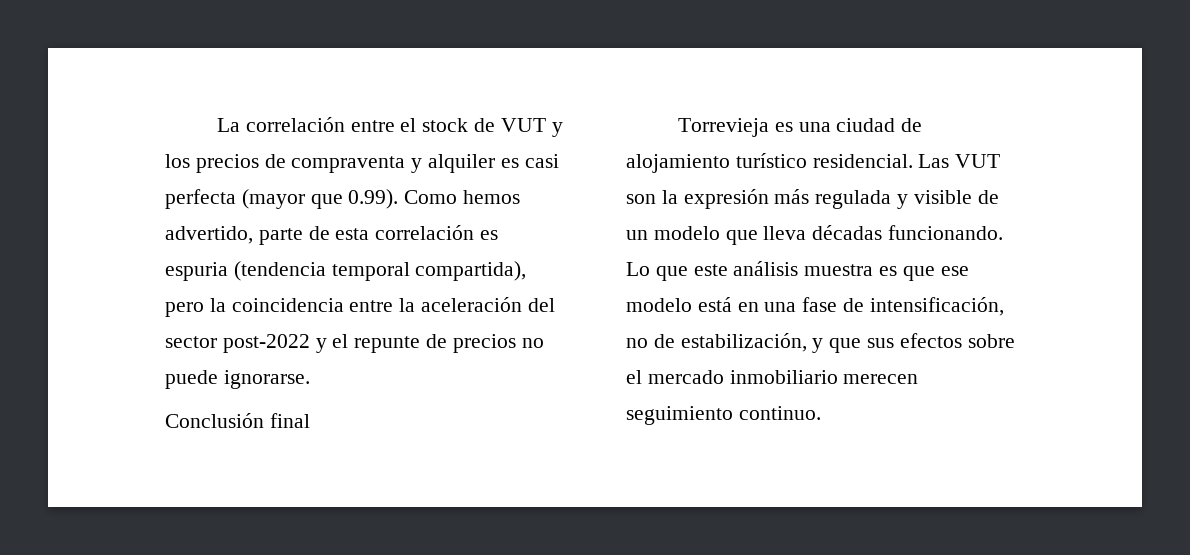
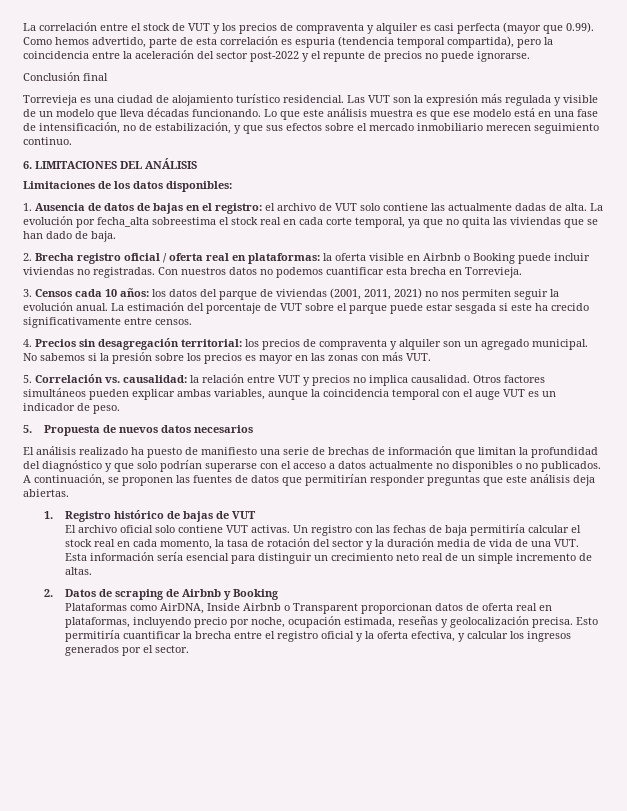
(821, 413) none -> [23,158,197,169] [23,181,232,192] [23,203,603,214] [23,216,598,228] [23,231,116,242] [23,253,590,264] [23,267,522,278] [23,288,559,300] [23,302,589,314] [23,317,192,328] [23,338,588,350] [23,352,431,364] [23,374,545,386] [23,388,556,400] [23,403,120,414] [23,425,254,436] [23,446,598,458] [23,460,601,472] [23,474,595,486] [23,489,69,497] [44,510,257,522] [65,524,582,536] [65,538,580,550] [65,552,593,564] [65,567,93,575] [44,589,280,600] [65,603,553,614] [65,616,599,628] [65,630,572,642] [65,645,190,656] // 6. LIMITACIONES DEL ANÁLISIS // Limitaciones de los datos disponibles: // 1. Ausencia de datos de bajas en el registro: el archivo de VUT solo contiene las actualmente dadas de alta. La evolución por fecha_alta sobreestima el stock real en cada corte temporal, ya que no quita las viviendas que se han dado de baja. // 2. Brecha registro oficial / oferta real en plataformas: la oferta visible en Airbnb o Booking puede incluir viviendas no registradas. Con nuestros datos no podemos cuantificar esta brecha en Torrevieja. // 3. Censos cada 10 años: los datos del parque de viviendas (2001, 2011, 2021) no nos permiten seguir la evolución anual. La estimación del porcentaje de VUT sobre el parque puede estar sesgada si este ha crecido significativamente entre censos. // 4. Precios sin desagregación territorial: los precios de compraventa y alquiler son un agregado municipal. No sabemos si la presión sobre los precios es mayor en las zonas con más VUT. // 5. Correlación vs. causalidad: la relación entre VUT y precios no implica causalidad. Otros factores simultáneos pueden explicar ambas variables, aunque la coincidencia temporal con el auge VUT es un indicador de peso. // 5. Propuesta de nuevos datos necesarios // El análisis realizado ha puesto de manifiesto una serie de brechas de información que limitan la profundidad del diagnóstico y que solo podrían superarse con el acceso a datos actualmente no disponibles o no publicados. A continuación, se proponen las fuentes de datos que permitirían responder preguntas que este análisis deja abiertas. // 1. Registro histórico de bajas de VUT // El archivo oficial solo contiene VUT activas. Un registro con las fechas de baja permitiría calcular el stock real en cada momento, la tasa de rotación del sector y la duración media de vida de una VUT. Esta información sería esencial para distinguir un crecimiento neto real de un simple incremento de altas. // 2. Datos de scraping de Airbnb y Booking // Plataformas como AirDNA, Inside Airbnb o Transparent proporcionan datos de oferta real en plataformas, incluyendo precio por noche, ocupación estimada, reseñas y geolocalización precisa. Esto permitiría cuantificar la brecha entre el registro oficial y la oferta efectiva, y calcular los ingresos generados por el sector.

